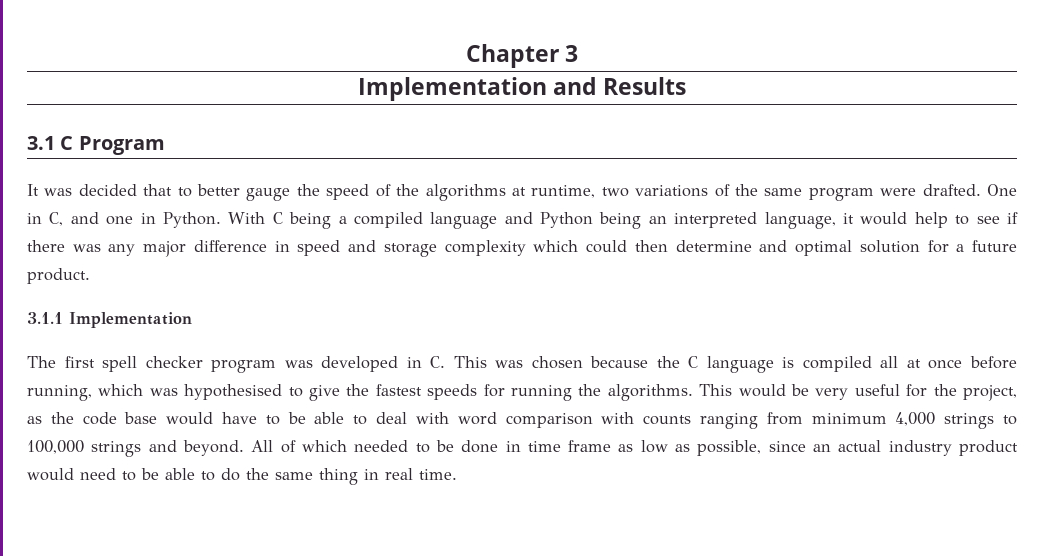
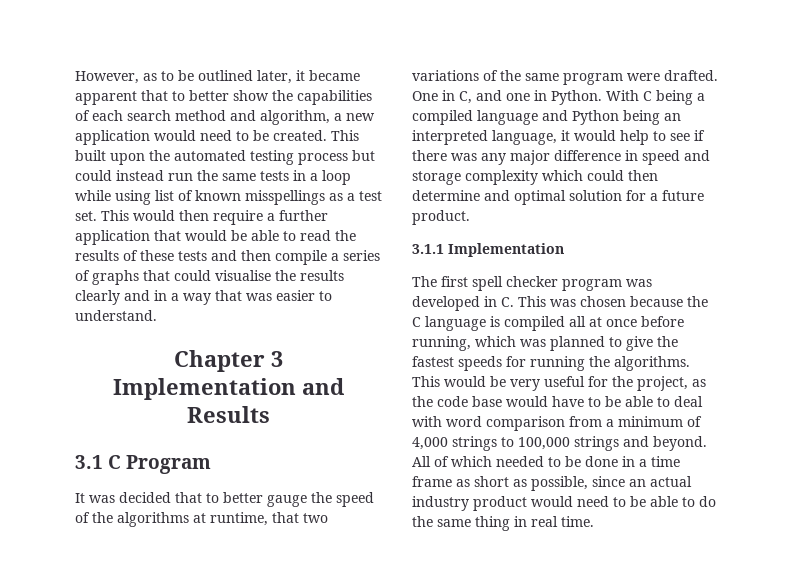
(465, 56) none -> [75,70,360,84] [75,90,372,105] [75,110,375,125] [75,130,359,145] [75,150,375,165] [75,170,351,185] [75,190,382,205] [75,210,328,225] [75,230,356,245] [75,250,380,265] [75,270,344,285] [75,290,332,305] [75,310,157,321] However, as to be outlined later, it became apparent that to better show the capabilities of each search method and algorithm, a new application would need to be created. This built upon the automated testing process but could instead run the same tests in a loop while using list of known misspellings as a test set. This would then require a further application that would be able to read the results of these tests and then compile a series of graphs that could visualise the results clearly and in a way that was easier to understand. //
(596, 191) none -> [272,512,299,523] that
[184,384,283,400] hypothesised -> [550,336,605,351] planned
[601,412,887,429] with counts ranging from minimum -> [569,416,702,427] from a minimum of
(521, 446) none -> [639,459,647,467] a
[640,440,668,453] low -> [474,476,509,487] short

